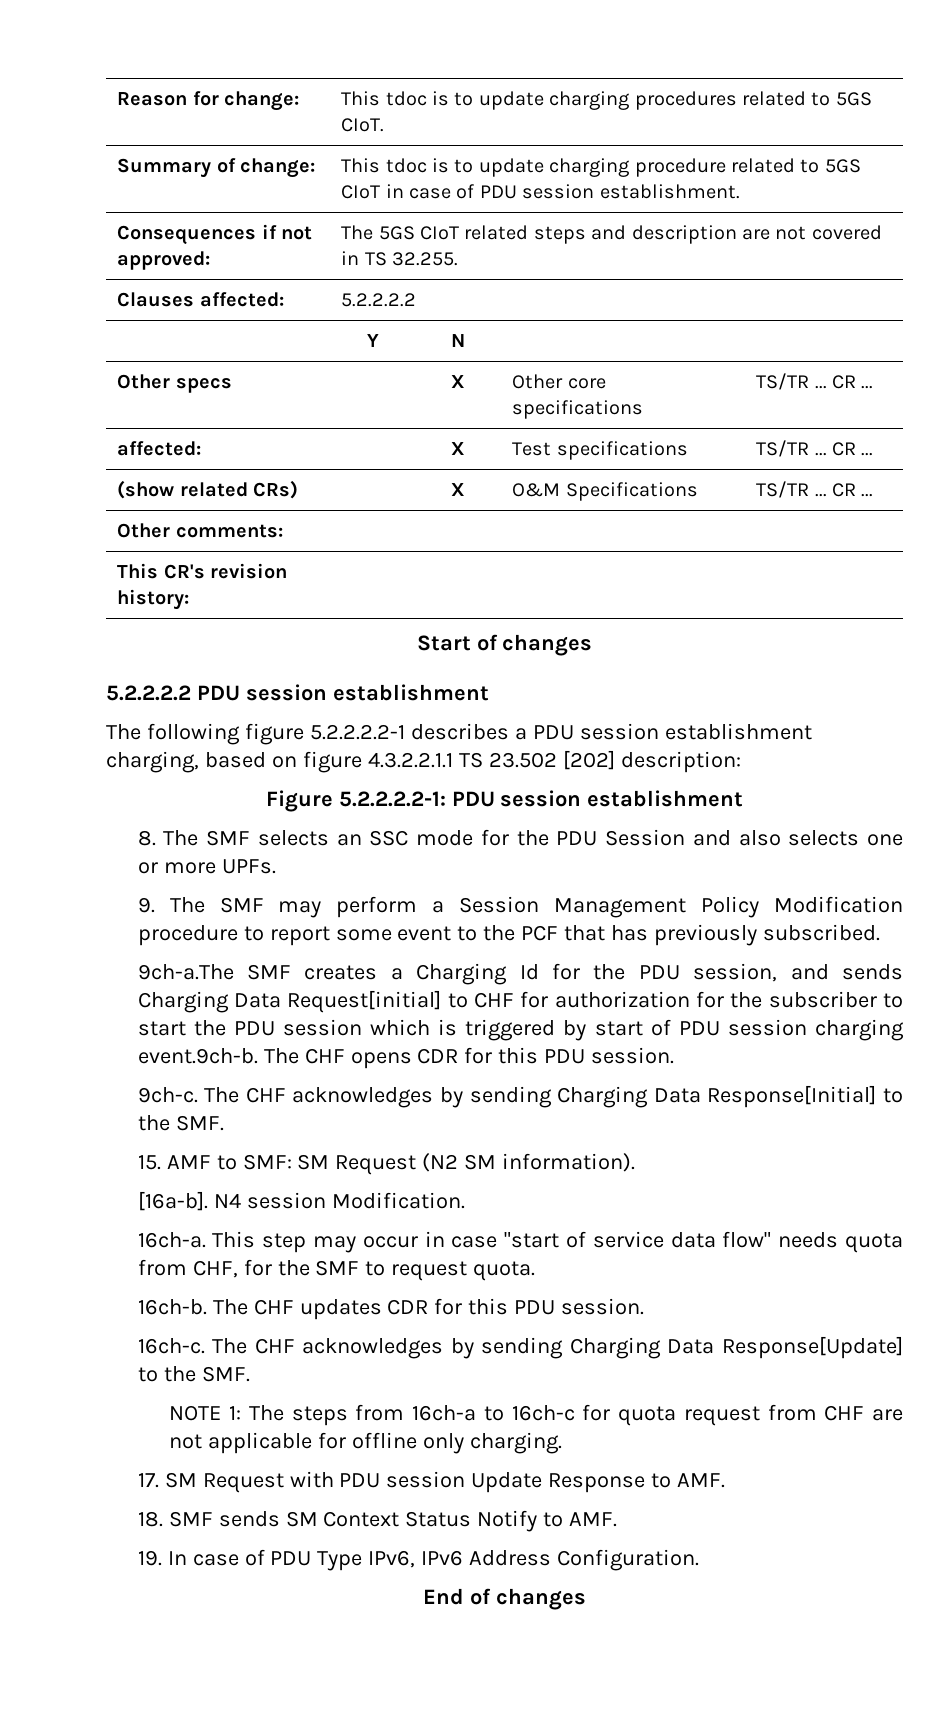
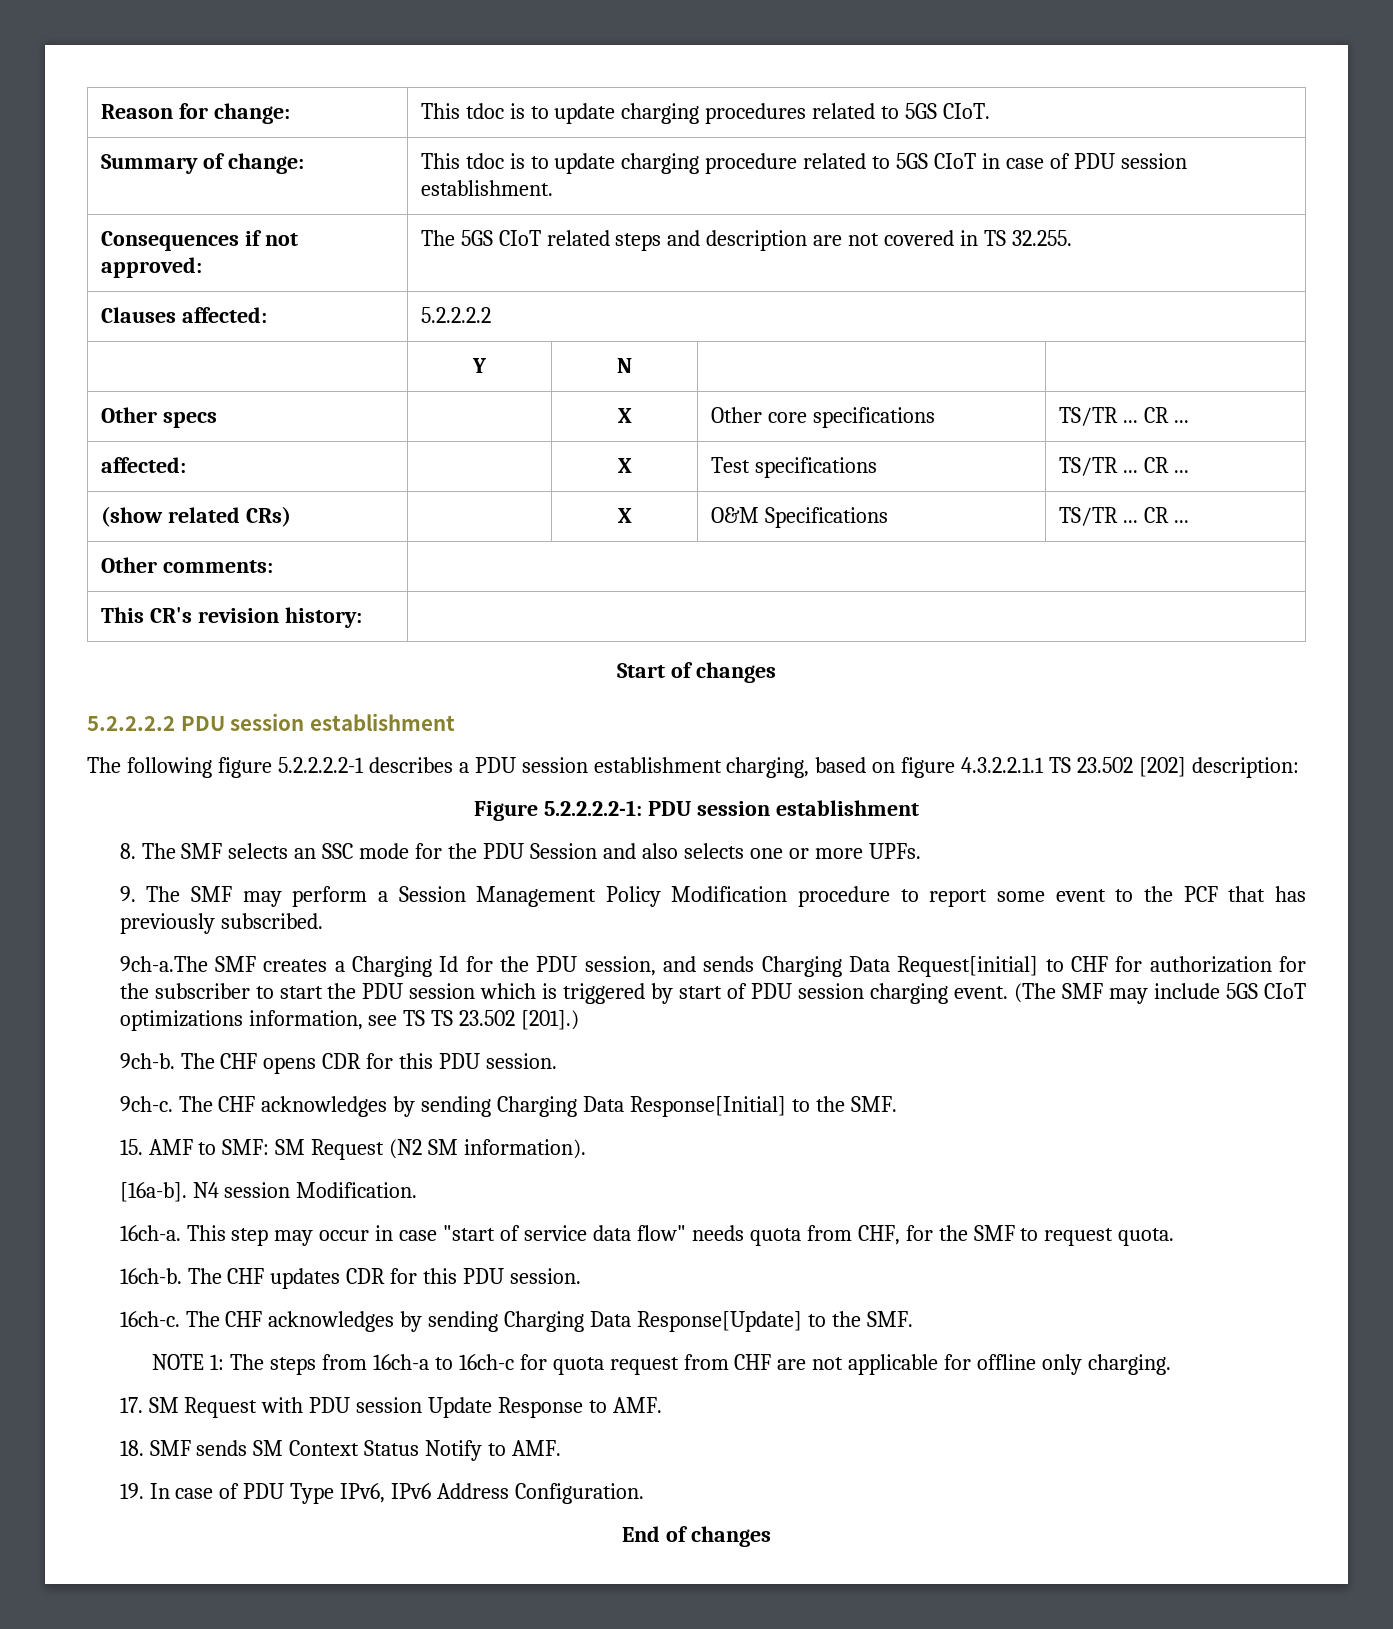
[137,1048,258,1064] event.9ch-b. -> [954,983,1306,1004] [119,1010,580,1031] [119,1053,175,1069] event. (The SMF may include 5GS CIoT optimizations information, see TS TS 23.502 [201].) // 9ch-b.

